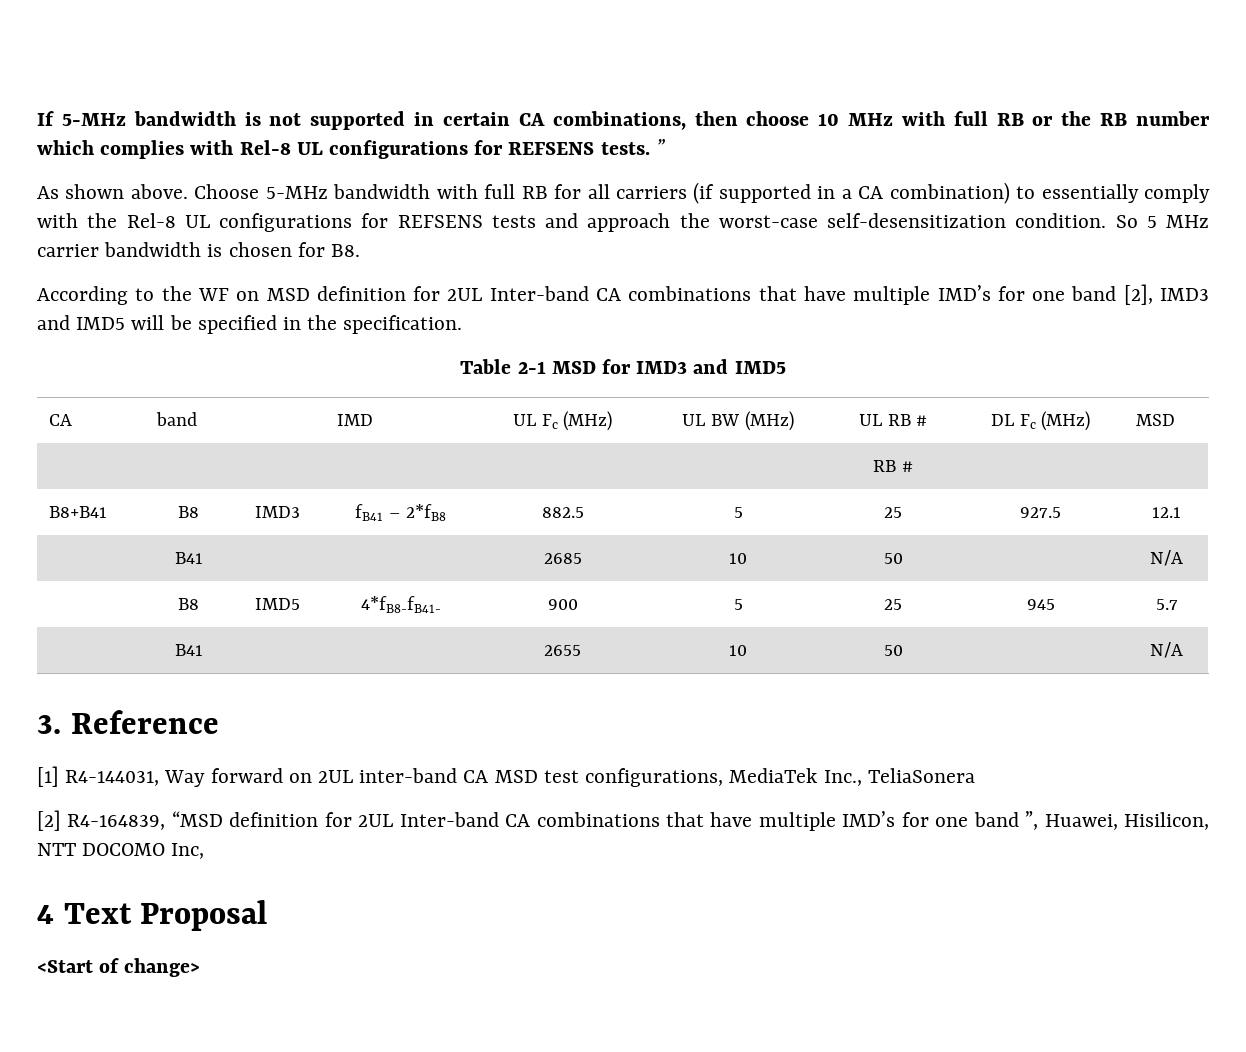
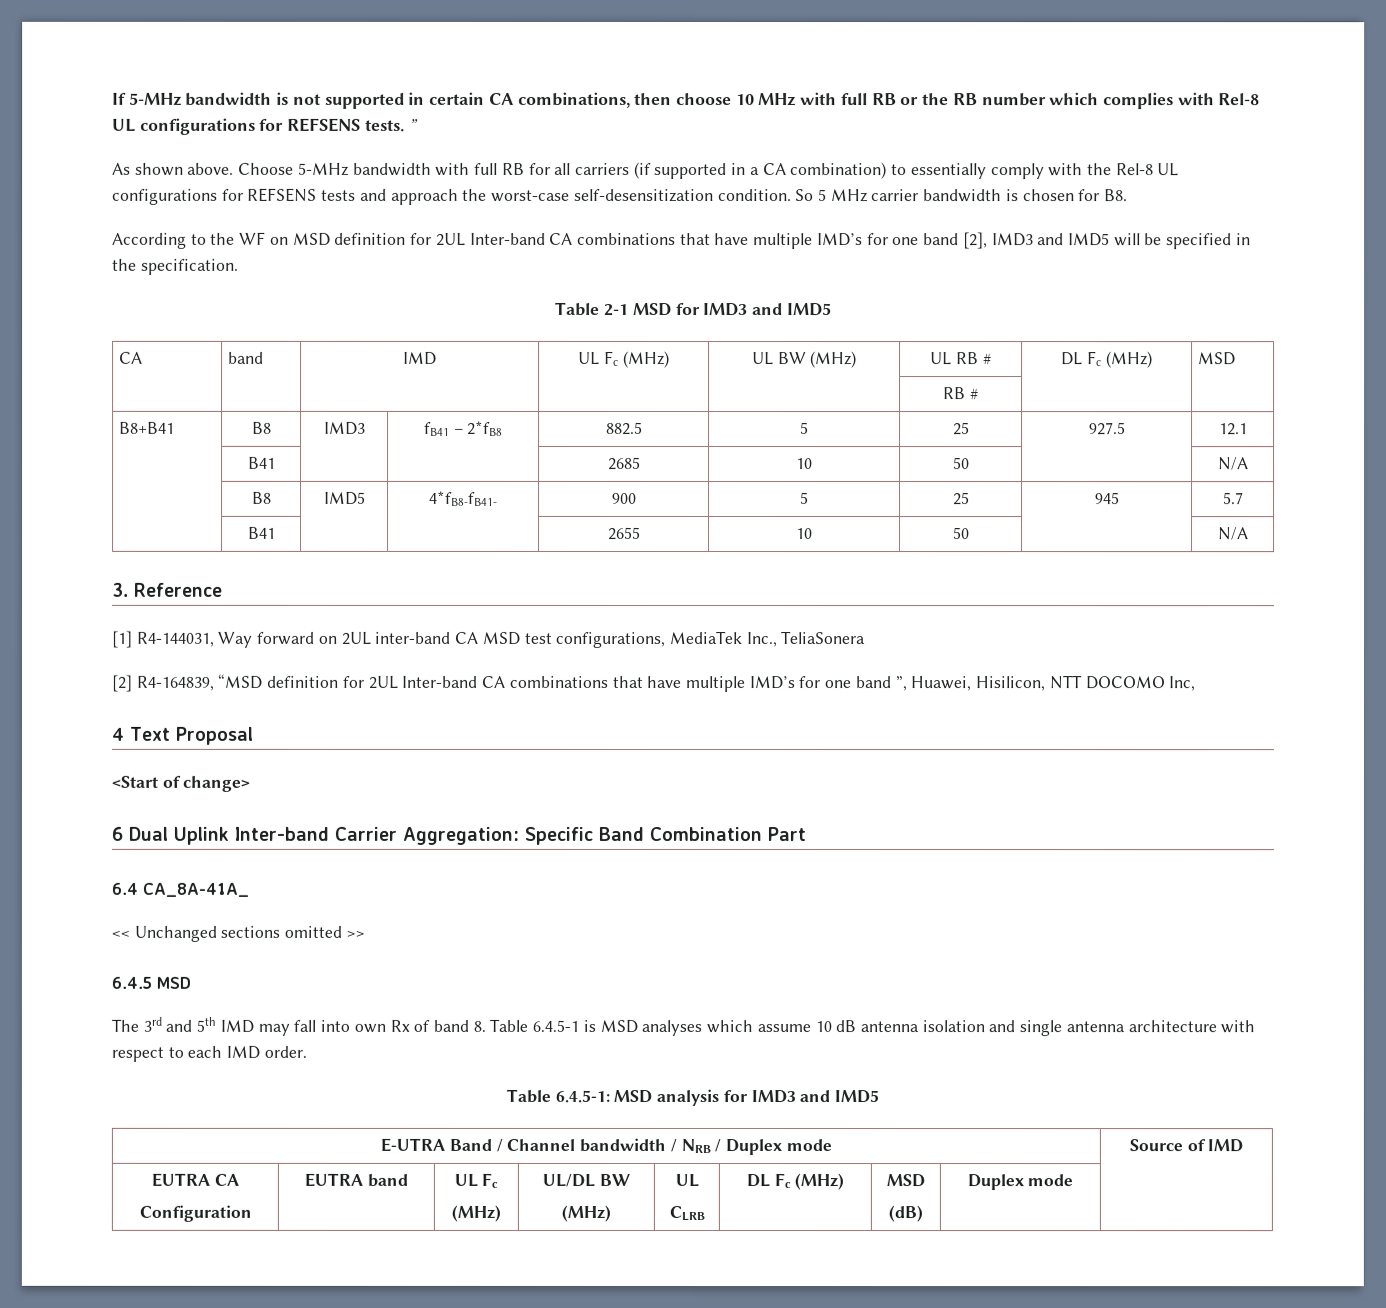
(201, 967) none -> [111,826,806,845] [111,882,249,897] [111,925,365,942] [111,976,191,989] [111,1016,1256,1037] [111,1045,307,1062] [505,1088,880,1107] [380,1137,832,1156] [1128,1139,1244,1153] [151,1172,239,1187] [138,1204,252,1222] [304,1172,408,1187] [453,1172,499,1188] [451,1204,501,1222] [542,1173,630,1187] [561,1204,611,1222] [674,1173,699,1188] [668,1205,705,1222] [745,1173,845,1191] [886,1174,925,1188] [888,1205,923,1223] [966,1174,1074,1191] // 6 Dual Uplink Inter-band Carrier Aggregation: Specific Band Combination Part // 6.4 CA_8A-41A_ // << Unchanged sections omitted >> // 6.4.5 MSD // The 3rd and 5th IMD may fall into own Rx of band 8. Table 6.4.5-1 is MSD analyses which assume 10 dB antenna isolation and single antenna architecture with respect to each IMD order. // Table 6.4.5-1: MSD analysis for IMD3 and IMD5 // E-UTRA Band / Channel bandwidth / NRB / Duplex mode | Source of IMD // EUTRA CA // Configuration | EUTRA band | UL Fc // (MHz) | UL/DL BW // (MHz) | UL // CLRB | DL Fc (MHz) | MSD // (dB) | Duplex mode |

